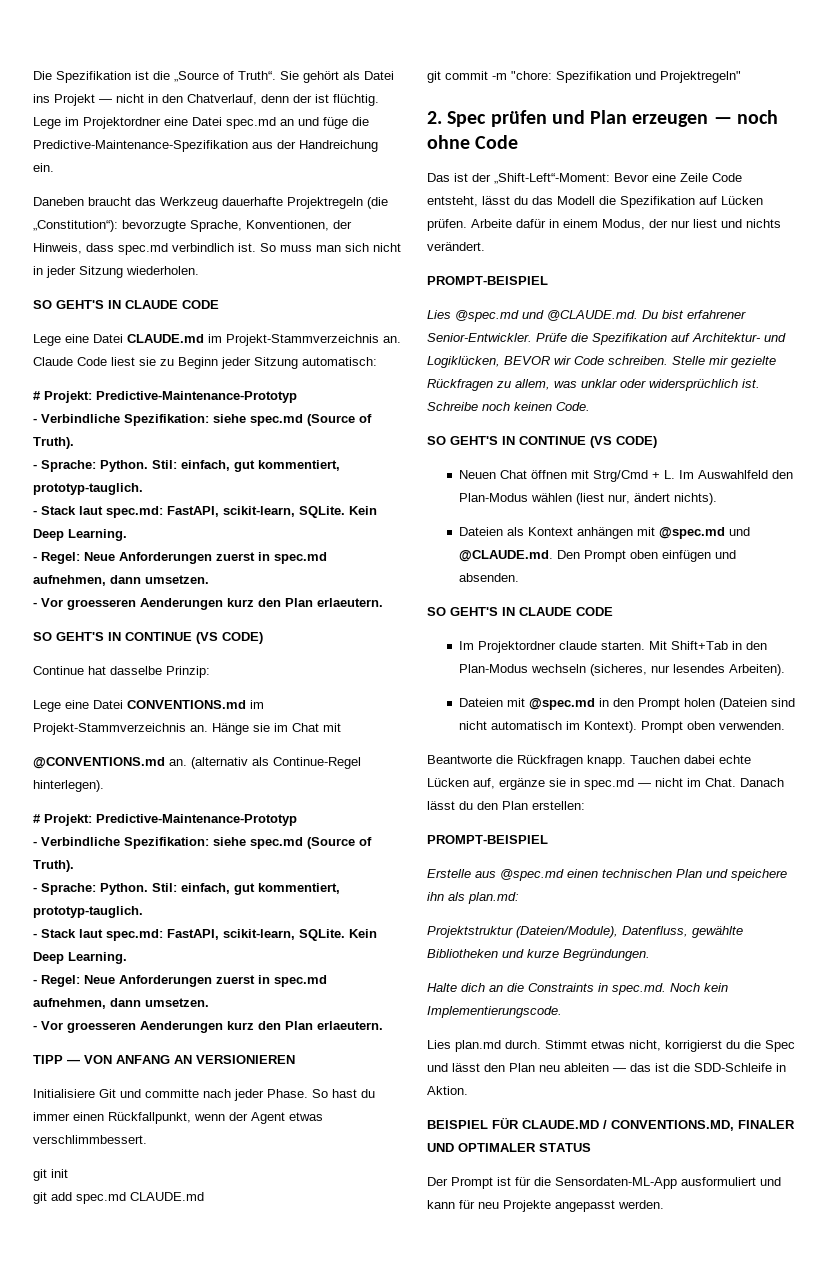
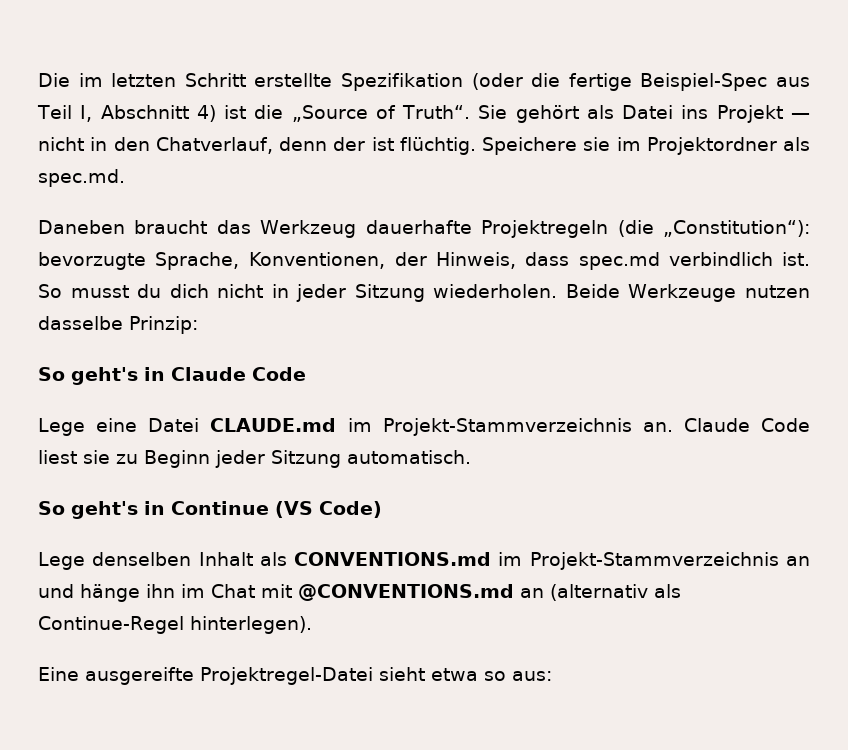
[56,71,131,83] Spezifikation -> [78,73,811,91] [37,105,216,122] im letzten Schritt erstellte Spezifikation (oder die fertige Beispiel-Spec aus Teil I, Abschnitt 4)
[33,117,369,129] [33,140,378,152] [33,163,54,172] Lege im Projektordner eine Datei spec.md an und füge die Predictive-Maintenance-Spezifikation aus der Handreichung ein. -> [482,137,810,155] [38,169,125,187] Speichere sie im Projektordner als spec.md.
[280,243,369,252] muss man sich -> [70,284,209,298] musst du dich
[33,300,219,309] // SO GEHT'S IN CLAUDE CODE -> [565,284,810,302] [38,316,198,334] [38,367,306,385] Beide Werkzeuge nutzen dasselbe Prinzip: // So geht's in Claude Code
[302,357,377,366] [33,391,297,403] [33,414,372,426] [33,437,74,449] [33,460,340,472] [33,483,143,495] [33,506,377,518] [33,529,127,541] [33,552,327,564] [33,575,209,586] [33,598,383,610] [33,632,263,644] [33,666,210,678] [33,700,264,712] [33,723,270,735] automatisch: // # Projekt: Predictive-Maintenance-Prototyp // - Verbindliche Spezifikation: siehe spec.md (Source of Truth). // - Sprache: Python. Stil: einfach, gut kommentiert, prototyp-tauglich. // - Stack laut spec.md: FastAPI, scikit-learn, SQLite. Kein Deep Learning. // - Regel: Neue Anforderungen zuerst in spec.md aufnehmen, dann umsetzen. // - Vor groesseren Aenderungen kurz den Plan erlaeutern. // SO GEHT'S IN CONTINUE (VS CODE) // Continue hat dasselbe Prinzip: // Lege eine Datei CONVENTIONS.md im Projekt-Stammverzeichnis an. Hänge sie -> [347,450,471,464] [38,501,382,519] [38,552,810,570] [38,584,175,602] automatisch. // So geht's in Continue (VS Code) // Lege denselben Inhalt als CONVENTIONS.md im Projekt-Stammverzeichnis an und hänge ihn
[33,757,187,769] // @CONVENTIONS.md an. -> [298,584,544,601] @CONVENTIONS.md an
[33,814,297,826] [33,837,372,849] [33,860,74,872] [33,883,340,895] [33,906,143,918] [33,929,377,941] [33,952,127,964] [33,975,327,987] [33,998,209,1009] [33,1021,383,1033] [33,1055,295,1064] [33,1089,375,1101] [33,1112,323,1124] [33,1135,147,1144] [33,1169,68,1181] [33,1192,204,1204] [427,71,741,83] [427,110,778,127] [427,135,519,149] [427,173,742,184] [427,196,763,208] [427,219,781,231] [427,242,485,251] [427,276,548,285] [427,310,746,322] [427,333,786,345] [427,356,776,368] [427,379,760,391] [427,402,590,411] [427,436,657,448] [458,470,793,482] [458,493,717,505] [458,527,750,539] [458,550,736,562] [458,573,519,582] [427,607,613,616] [458,641,767,653] [458,664,785,676] [458,698,795,710] [458,721,785,733] [427,755,751,767] [427,778,784,790] [427,801,585,810] [427,835,548,844] [427,869,787,881] [427,892,519,904] [427,926,743,938] [427,949,650,961] [427,983,728,995] [427,1006,562,1018] [427,1040,795,1052] [427,1063,786,1072] [427,1086,468,1095] [427,1117,795,1131] [427,1143,591,1152] [427,1177,781,1189] [427,1200,664,1212] # Projekt: Predictive-Maintenance-Prototyp // - Verbindliche Spezifikation: siehe spec.md (Source of Truth). // - Sprache: Python. Stil: einfach, gut kommentiert, prototyp-tauglich. // - Stack laut spec.md: FastAPI, scikit-learn, SQLite. Kein Deep Learning. // - Regel: Neue Anforderungen zuerst in spec.md aufnehmen, dann umsetzen. // - Vor groesseren Aenderungen kurz den Plan erlaeutern. // TIPP — VON ANFANG AN VERSIONIEREN // Initialisiere Git und committe nach jeder Phase. So hast du immer einen Rückfallpunkt, wenn der Agent etwas verschlimmbessert. // git init // git add spec.md CLAUDE.md // git commit -m "chore: Spezifikation und Projektregeln" // 2. Spec prüfen und Plan erzeugen — noch ohne Code // Das ist der „Shift-Left“-Moment: Bevor eine Zeile Code entsteht, lässt du das Modell die Spezifikation auf Lücken prüfen. Arbeite dafür in einem Modus, der nur liest und nichts verändert. // PROMPT-BEISPIEL // Lies @spec.md und @CLAUDE.md. Du bist erfahrener Senior-Entwickler. Prüfe die Spezifikation auf Architektur- und Logiklücken, BEVOR wir Code schreiben. Stelle mir gezielte Rückfragen zu allem, was unklar oder widersprüchlich ist. Schreibe noch keinen Code. // SO GEHT'S IN CONTINUE (VS CODE) // Neuen Chat öffnen mit Strg/Cmd + L. Im Auswahlfeld den Plan-Modus wählen (liest nur, ändert nichts). // Dateien als Kontext anhängen mit @spec.md und @CLAUDE.md. Den Prompt oben einfügen und absenden. // SO GEHT'S IN CLAUDE CODE // Im Projektordner claude starten. Mit Shift+Tab in den Plan-Modus wechseln (sicheres, nur lesendes Arbeiten). // Dateien mit @spec.md in den Prompt holen (Dateien sind nicht automatisch im Kontext). Prompt oben verwenden. // Beantworte die Rückfragen knapp. Tauchen dabei echte Lücken auf, ergänze sie in spec.md — nicht im Chat. Danach lässt du den Plan erstellen: // PROMPT-BEISPIEL // Erstelle aus @spec.md einen technischen Plan und speichere ihn als plan.md: // Projektstruktur (Dateien/Module), Datenfluss, gewählte Bibliotheken und kurze Begründungen. // Halte dich an die Constraints in spec.md. Noch kein Implementierungscode. // Lies plan.md durch. Stimmt etwas nicht, korrigierst du die Spec und lässt den Plan neu ableiten — das ist die SDD-Schleife in Aktion. // BEISPIEL FÜR CLAUDE.MD / CONVENTIONS.MD, FINALER UND OPTIMALER STATUS // Der Prompt ist für die Sensordaten-ML-App ausformuliert und kann für neu Projekte angepasst werden. -> [38,667,552,685] Eine ausgereifte Projektregel-Datei sieht etwa so aus:

